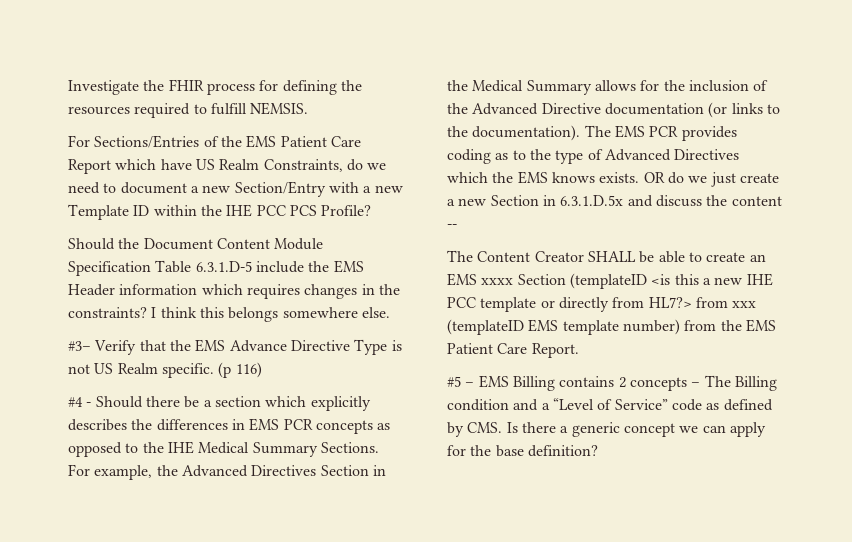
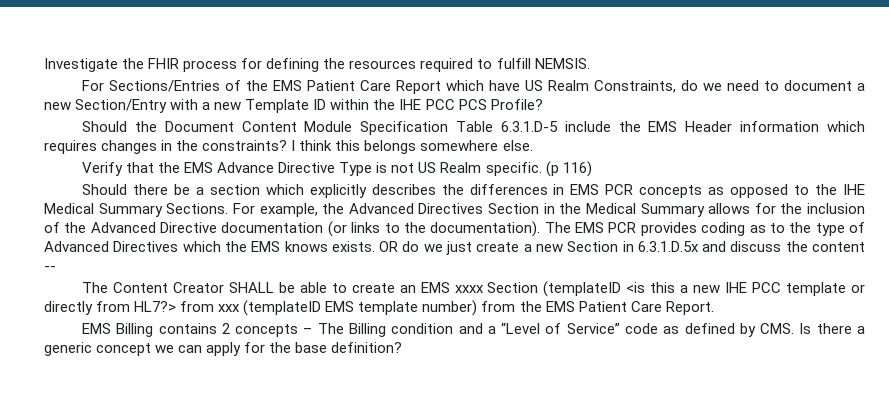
[68,341,91,351] #3– -> (533, 145) none
[68,397,92,407] #4 - -> (592, 169) none
[447,376,475,387] #5 – -> (714, 308) none

